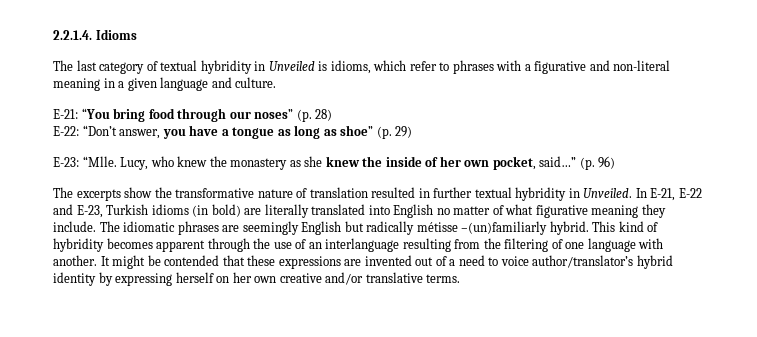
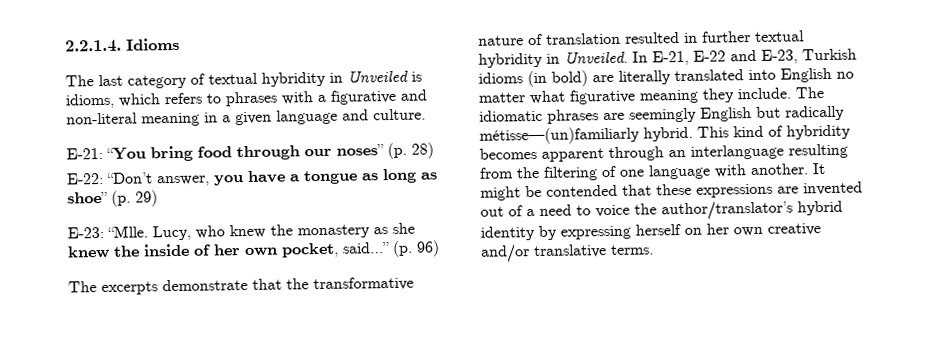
[409,61,437,71] refer -> [164,92,202,105] refers
[124,187,153,198] show -> [162,278,282,292] demonstrate that
[492,205,504,215] of -> (526, 97) none
[416,221,548,235] métisse –(un)familiarly -> [479,126,640,145] métisse—(un)familiarly
[253,238,307,249] the use of -> (664, 153) none
(529, 261) none -> [634,203,657,215] the

